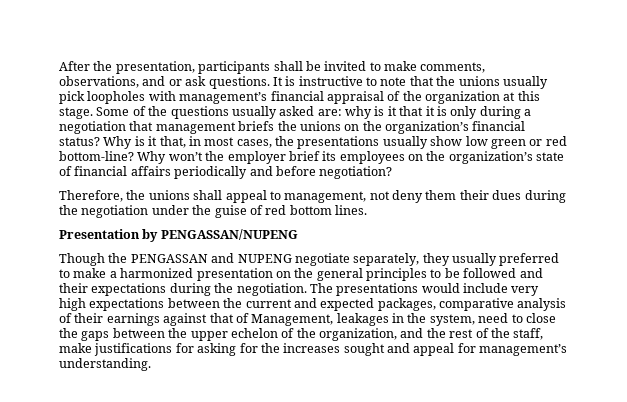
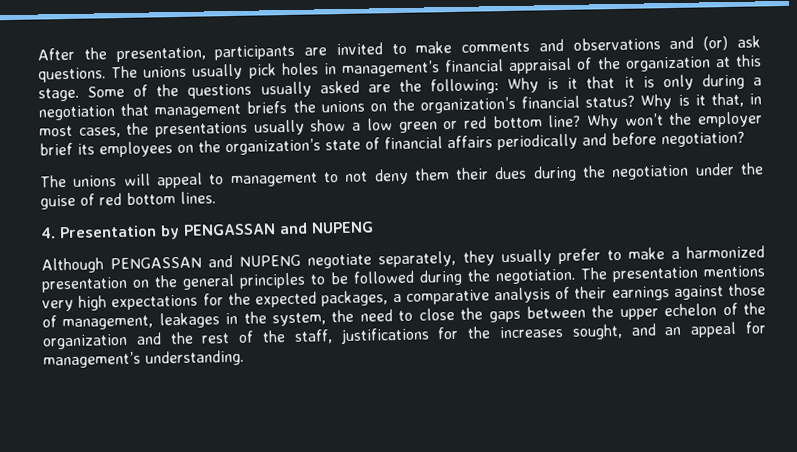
[273,61,321,71] shall be -> [304,47,328,56] are
[420,62,486,73] [59,76,456,89] comments, observations, and or ask questions. It is instructive to note that the -> [461,35,761,53] [38,65,139,83] comments and observations and (or) ask questions. The
[87,91,176,104] loopholes with -> [281,62,337,76] holes in
[317,106,372,119] are: why -> [367,77,540,95] are the following: Why
(463, 141) none -> [352,122,362,131] a
[59,151,134,161] bottom-line? -> [492,114,582,129] bottom line?
[59,190,367,203] Therefore, the unions shall appeal to management, -> [40,172,339,189] The unions will appeal to management to
(367, 210) none -> [40,227,56,239] 4.
[160,229,298,240] [59,253,128,266] PENGASSAN/NUPENG // Though the -> [183,221,374,236] [41,257,104,274] PENGASSAN and NUPENG // Although
[499,253,560,266] preferred -> [557,248,601,265] prefer
[519,268,543,278] [59,283,167,296] and their expectations -> (415, 277) none
[336,283,540,296] [59,298,317,311] presentations would include very high expectations between the current and -> [612,265,765,283] [42,292,251,312] presentation mentions very high expectations for the
(436, 304) none -> [392,293,402,303] a
[209,313,334,326] that of Management, -> [727,283,766,297] [42,315,154,331] those of management,
(475, 320) none -> [331,309,355,323] the
[319,328,397,341] organization, -> [42,333,128,350] organization
[59,343,92,353] make -> (333, 336) none
[197,343,410,356] asking for the increases sought and -> [467,323,683,340] the increases sought, and an

